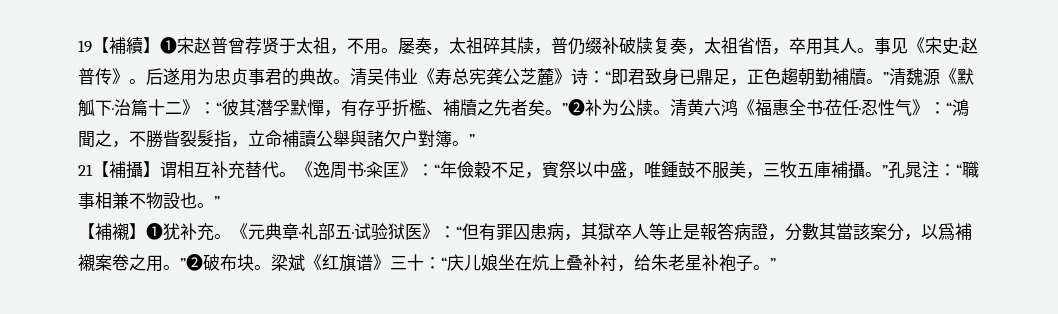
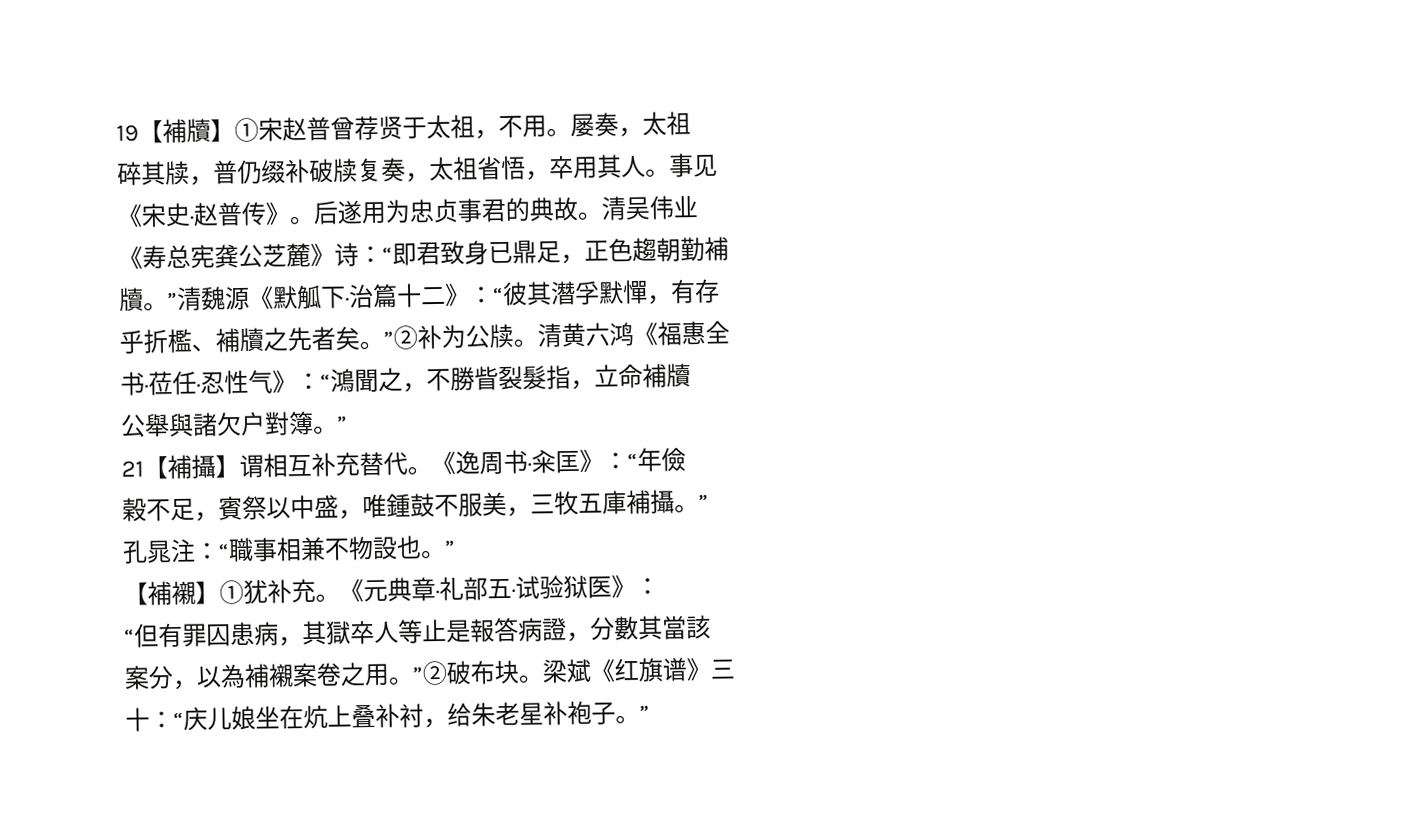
[126,37,177,54] 續】❶ -> [186,117,259,143] 牘】①
(483, 45) none -> (691, 123) //
(908, 46) none -> (718, 166) //
(418, 76) none -> (698, 206) //
(849, 76) none -> (729, 248) //
(375, 107) none -> (720, 291) //
[562,99,585,116] ”❷ -> [383,325,418,350] ”②
(806, 107) none -> (730, 332) //
[299,130,316,147] 讀 -> [666,363,691,388] 牘 //
[474,161,491,178] 穀 -> [122,497,147,522] // 榖
(888, 170) none -> (709, 502) //
[146,223,163,240] ❶ -> [219,579,244,605] ①
(456, 232) none -> (660, 586) //
(870, 231) none -> (711, 627) //
[938,223,955,240] 爲 -> [220,663,246,689] 為
[180,254,203,271] ”❷ -> [412,660,448,686] ”②
(407, 263) none -> (735, 669) //

